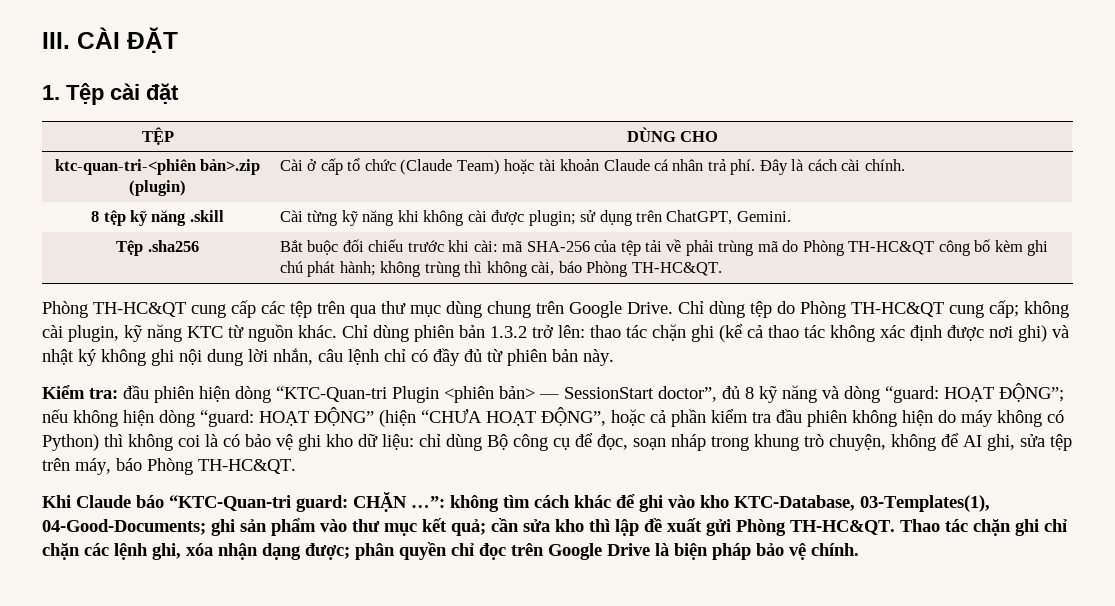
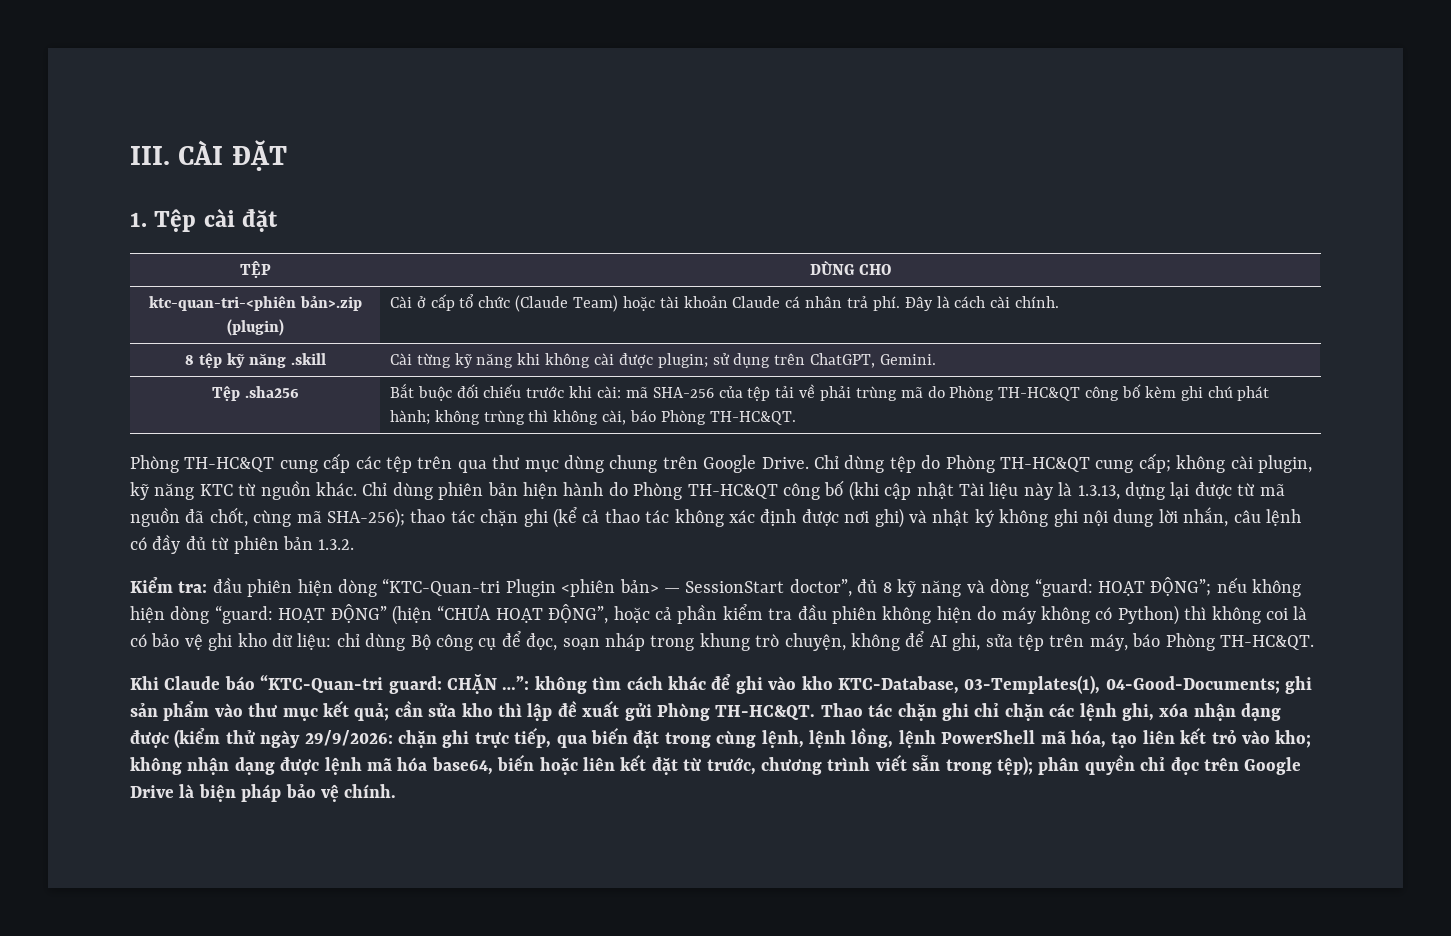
[490,325,585,338] 1.3.2 trở lên: -> [523,480,1285,501] [130,507,405,528] hiện hành do Phòng TH-HC&QT công bố (khi cập nhật Tài liệu này là 1.3.13, dựng lại được từ mã nguồn đã chốt, cùng mã SHA-256);
[384,349,406,362] chỉ -> (1301, 517) none
[583,349,614,366] này. -> [318,539,355,550] 1.3.2.
[305,543,350,560] được; -> [130,728,1312,748] [130,755,1033,775] được (kiểm thử ngày 29/9/2026: chặn ghi trực tiếp, qua biến đặt trong cùng lệnh, lệnh lồng, lệnh PowerShell mã hóa, tạo liên kết trỏ vào kho; không nhận dạng được lệnh mã hóa base64, biến hoặc liên kết đặt từ trước, chương trình viết sẵn trong tệp);

